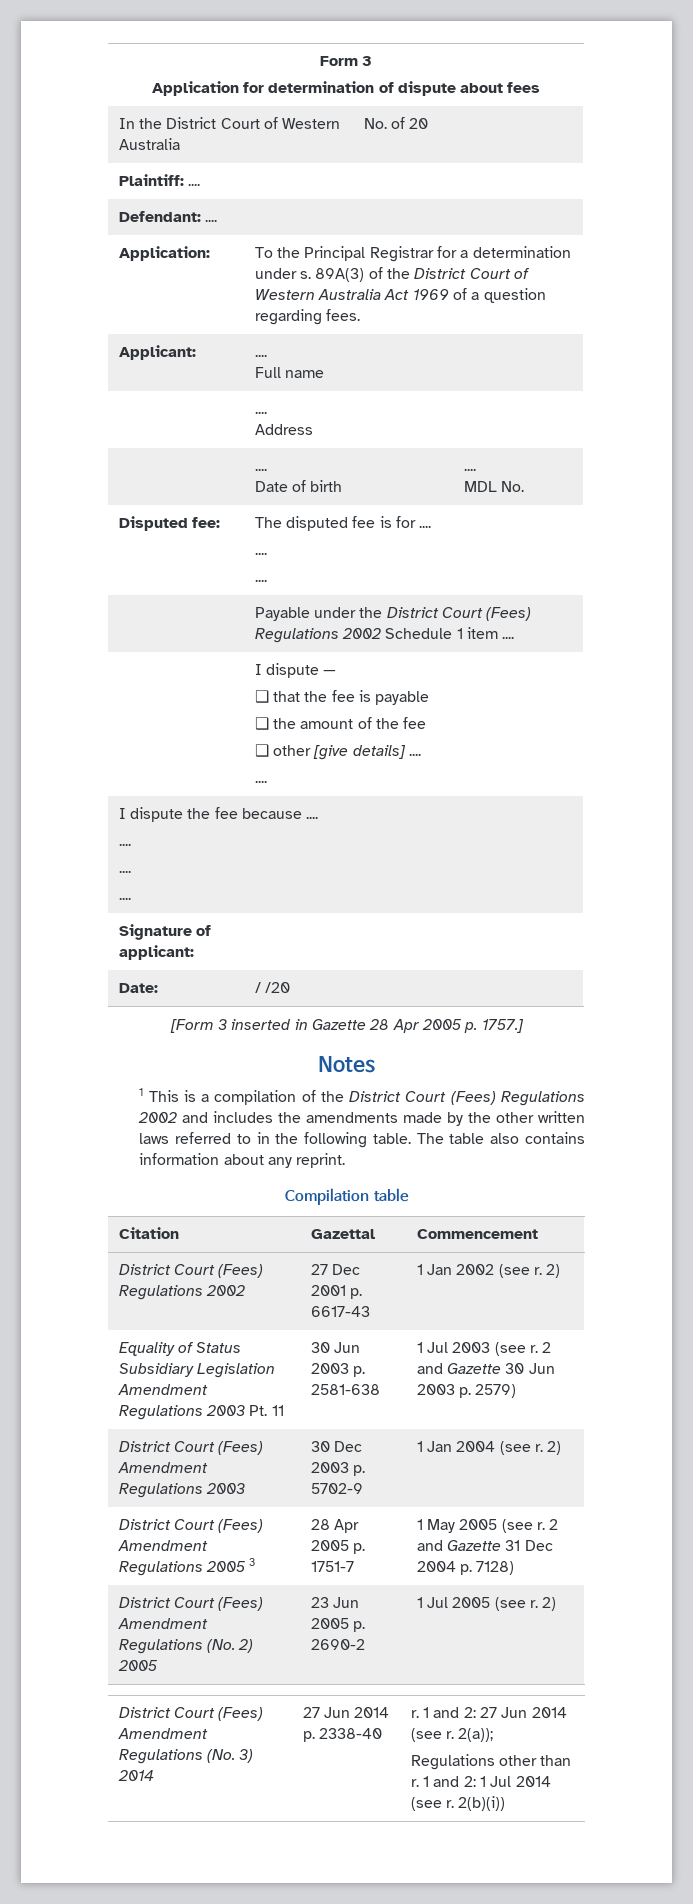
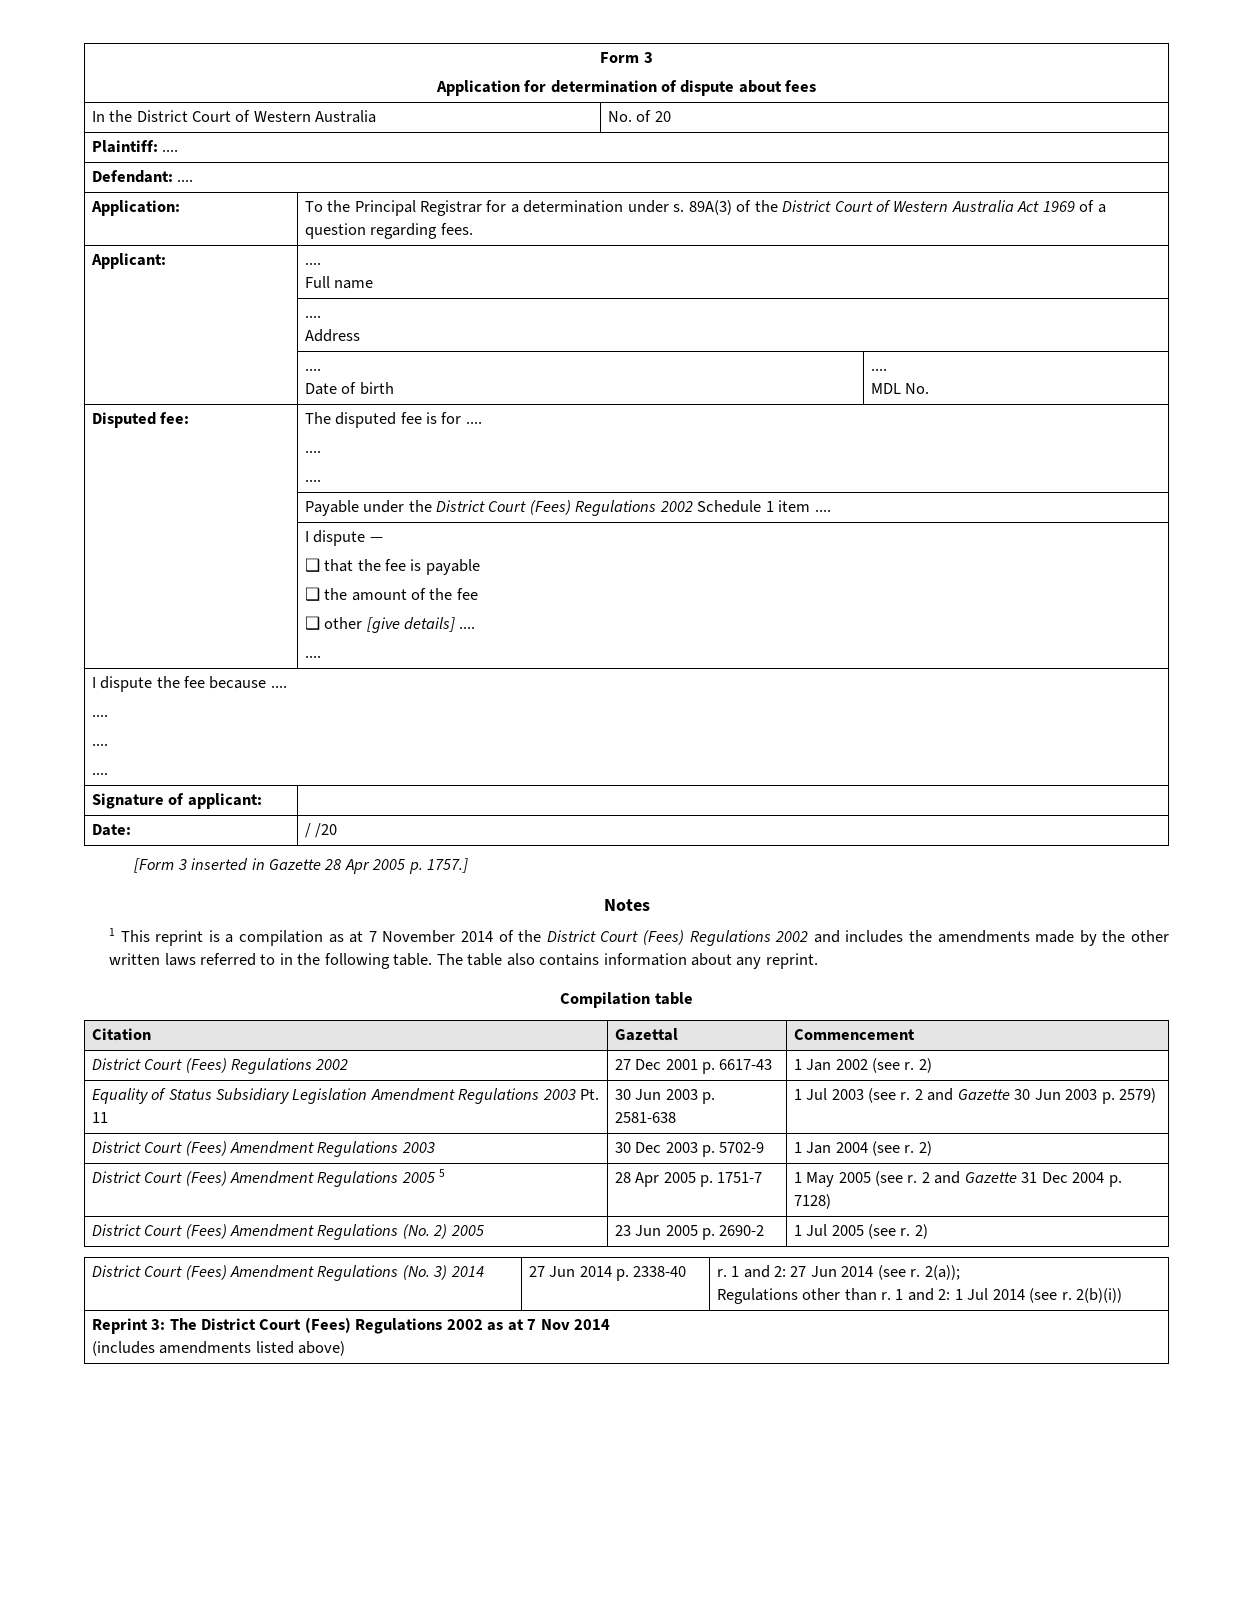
(179, 1096) none -> [155,930,204,946] reprint
(297, 1097) none -> [328,930,494,943] as at 7 November 2014
[249,1558,256,1566] 3 -> [439,1169,446,1177] 5
(506, 1803) none -> [91,1317,611,1334] [91,1341,346,1356] // Reprint 3: The District Court (Fees) Regulations 2002 as at 7 Nov 2014 // (includes amendments listed above)

